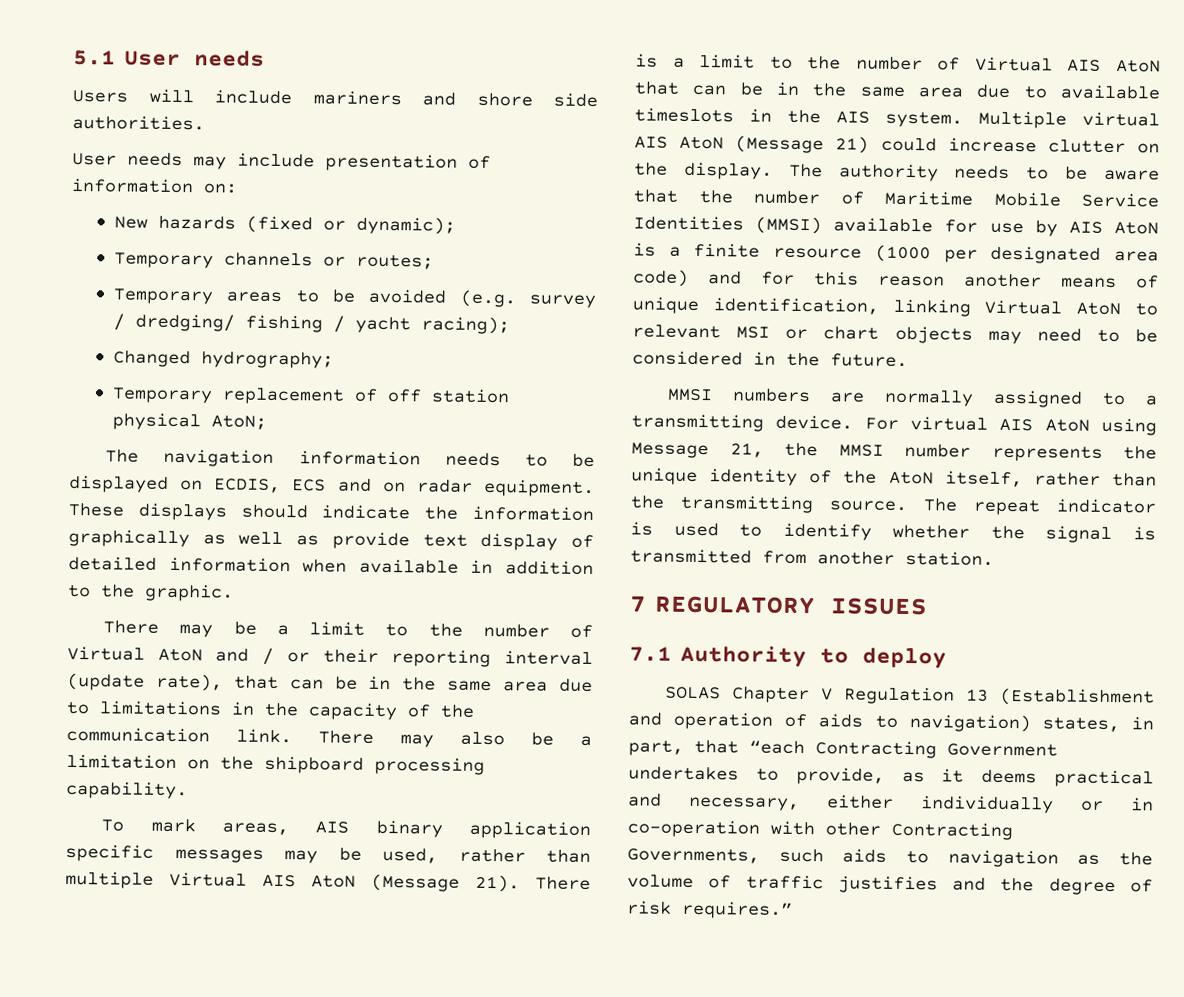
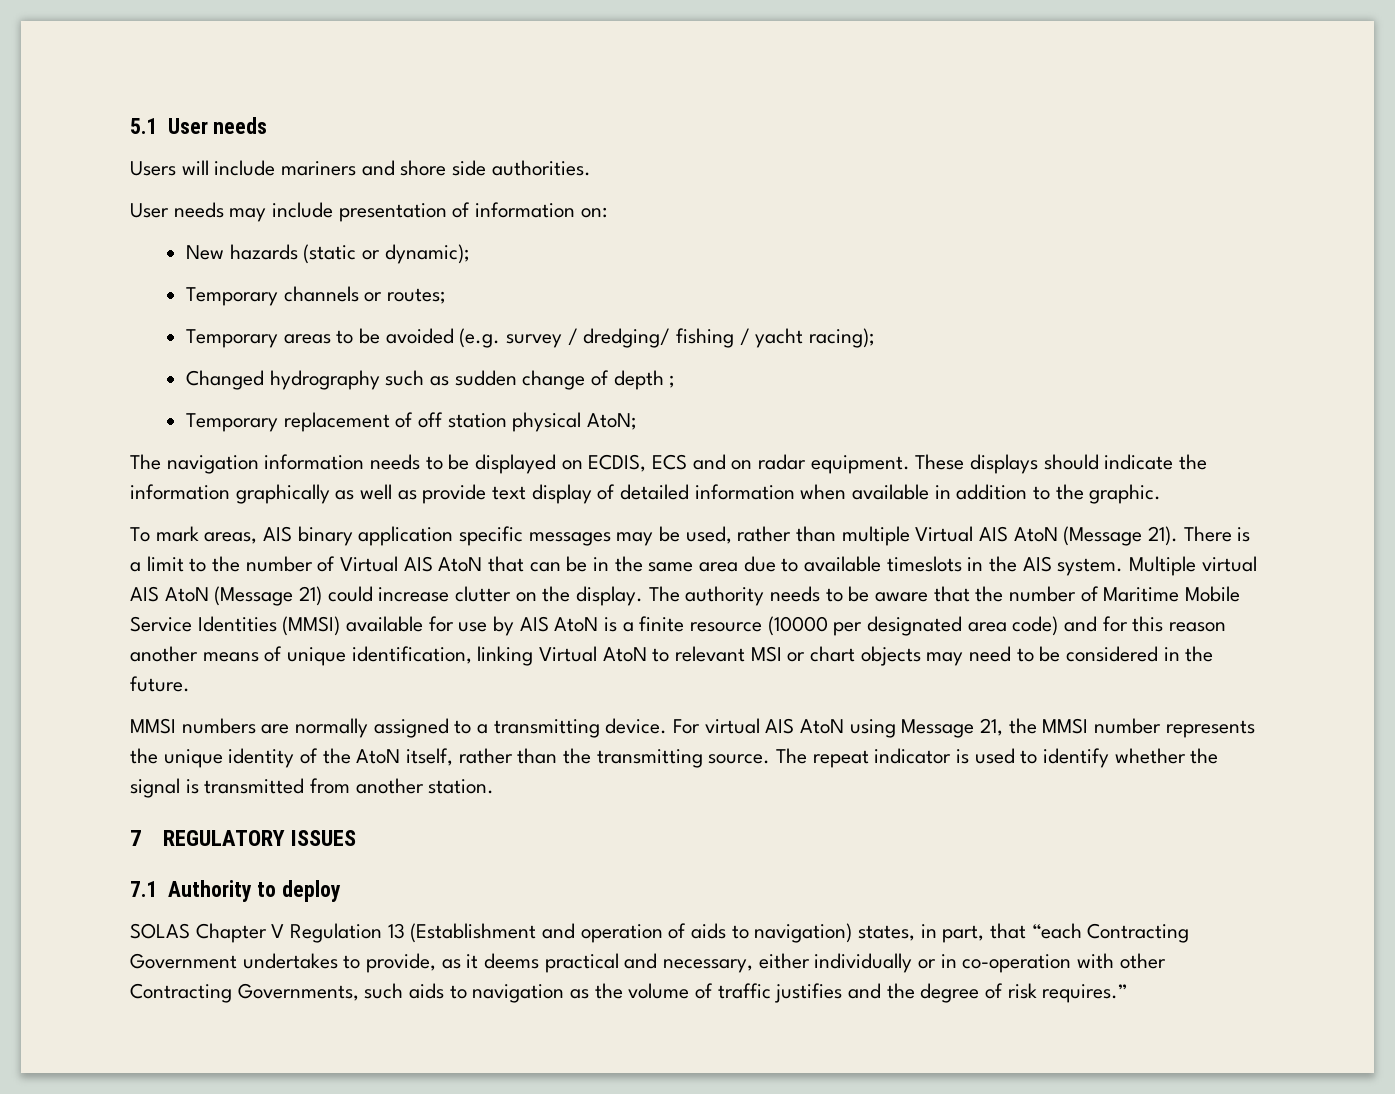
[245,215,313,234] (fixed -> [303,244,357,264] (static
[200,351,334,369] hydrography; -> [269,370,676,390] hydrography such as sudden change of depth ;
[103,620,593,639] [67,645,593,668] [67,672,594,693] [66,700,475,721] [66,726,592,748] [66,753,485,775] [66,780,188,800] // There may be a limit to the number of Virtual AtoN and / or their reporting interval (update rate), that can be in the same area due to limitations in the capacity of the communication link. There may also be a limitation on the shipboard processing capability. -> (1162, 494) none
[874,244,931,263] (1000 -> [767,616,828,636] (10000

